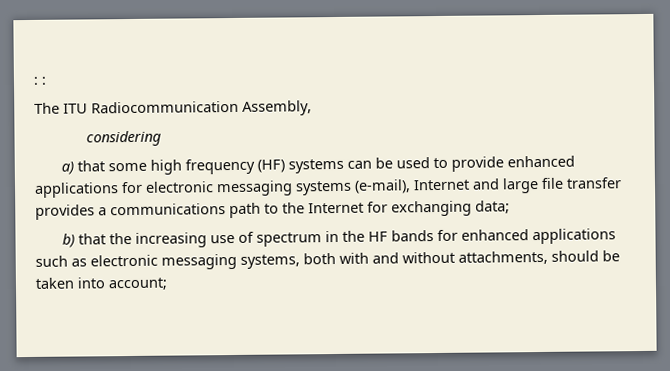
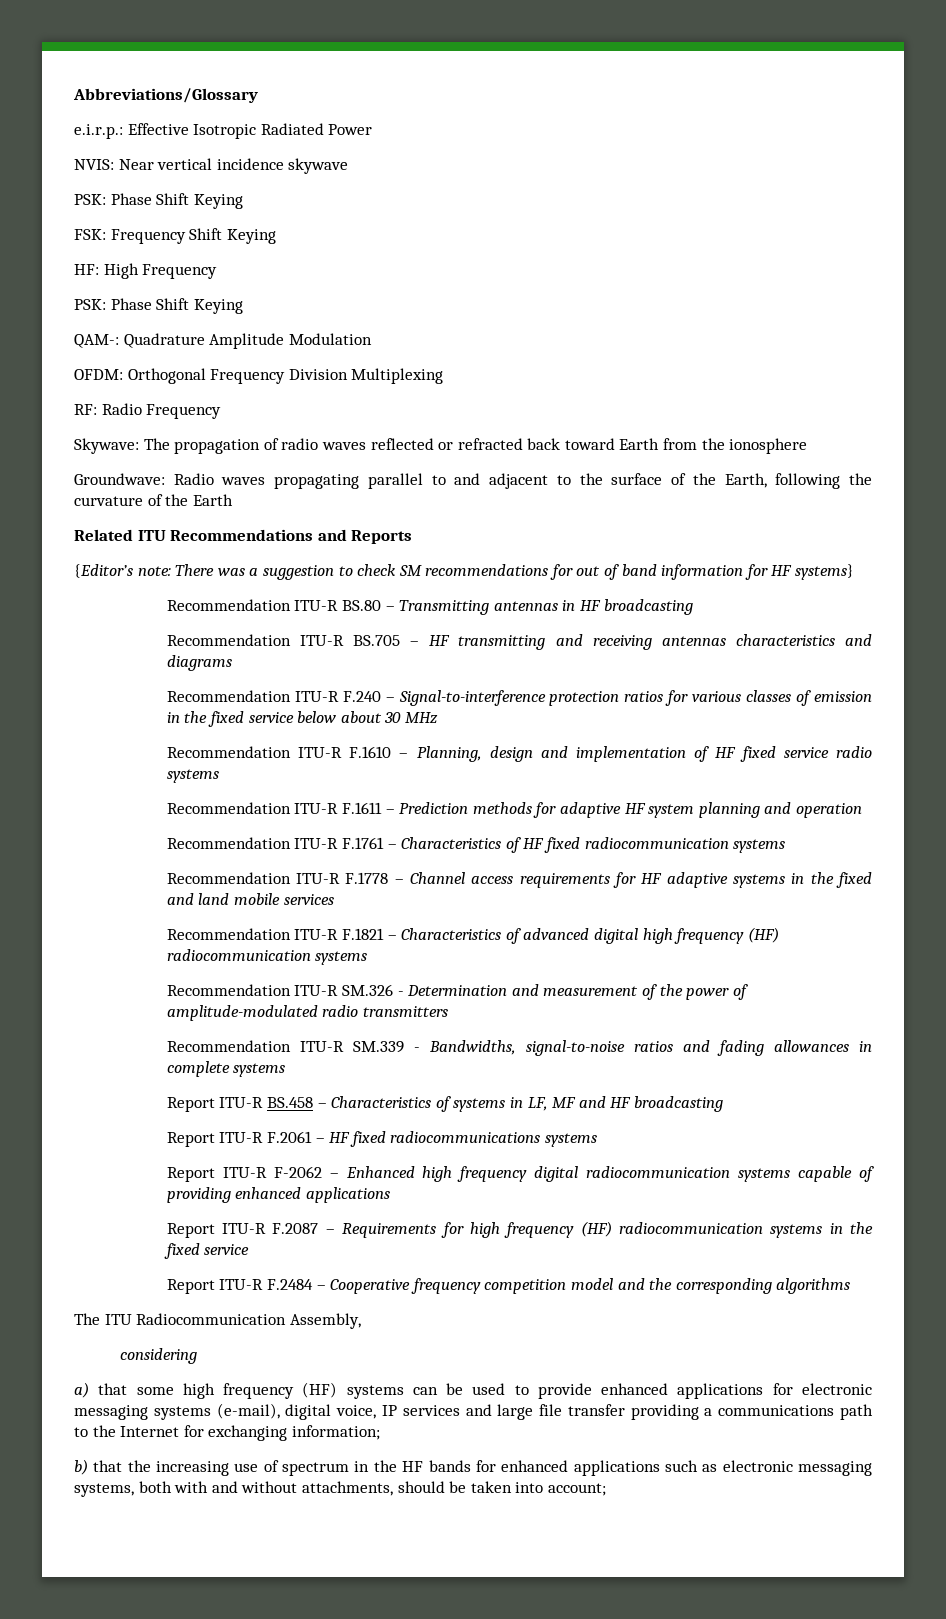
[33,76,47,85] : : -> [73,88,258,103] [74,123,373,139] [74,158,349,174] [74,193,243,209] [74,228,276,244] [74,263,218,279] [74,298,243,314] [74,333,372,349] [74,368,444,384] [74,403,222,419] [74,438,808,454] [74,473,873,489] [74,494,233,506] [74,529,413,544] [74,564,855,580] [166,599,693,615] [166,634,873,650] [166,655,232,671] [166,690,872,706] [166,711,438,727] [166,746,873,762] [166,769,219,783] [166,802,862,818] [166,837,786,853] [166,872,873,888] [166,893,334,905] [166,927,779,944] [166,949,368,965] [166,984,748,1000] [166,1005,448,1021] [166,1040,872,1056] [166,1061,286,1077] [166,1096,723,1112] [166,1131,597,1147] [166,1166,874,1182] [166,1187,390,1203] [166,1221,873,1238] [163,1243,250,1259] [166,1278,851,1294] Abbreviations/Glossary // e.i.r.p.: Effective Isotropic Radiated Power // NVIS: Near vertical incidence skywave // PSK: Phase Shift Keying // FSK: Frequency Shift Keying // HF: High Frequency // PSK: Phase Shift Keying // QAM-: Quadrature Amplitude Modulation // OFDM: Orthogonal Frequency Division Multiplexing // RF: Radio Frequency // Skywave: The propagation of radio waves reflected or refracted back toward Earth from the ionosphere // Groundwave: Radio waves propagating parallel to and adjacent to the surface of the Earth, following the curvature of the Earth // Related ITU Recommendations and Reports // {Editor’s note: There was a suggestion to check SM recommendations for out of band information for HF systems} // Recommendation ITU-R BS.80 – Transmitting antennas in HF broadcasting // Recommendation ITU-R BS.705 – HF transmitting and receiving antennas characteristics and diagrams // Recommendation ITU-R F.240 – Signal-to-interference protection ratios for various classes of emission in the fixed service below about 30 MHz // Recommendation ITU-R F.1610 – Planning, design and implementation of HF fixed service radio systems // Recommendation ITU-R F.1611 – Prediction methods for adaptive HF system planning and operation // Recommendation ITU-R F.1761 – Characteristics of HF fixed radiocommunication systems // Recommendation ITU-R F.1778 – Channel access requirements for HF adaptive systems in the fixed and land mobile services // Recommendation ITU-R F.1821 – Characteristics of advanced digital high frequency (HF) radiocommunication systems // Recommendation ITU-R SM.326 - Determination and measurement of the power of amplitude-modulated radio transmitters // Recommendation ITU-R SM.339 - Bandwidths, signal-to-noise ratios and fading allowances in complete systems // Report ITU-R BS.458 – Characteristics of systems in LF, MF and HF broadcasting // Report ITU-R F.2061 – HF fixed radiocommunications systems // Report ITU-R F-2062 – Enhanced high frequency digital radiocommunication systems capable of providing enhanced applications // Report ITU-R F.2087 – Requirements for high frequency (HF) radiocommunication systems in the fixed service // Report ITU-R F.2484 – Cooperative frequency competition model and the corresponding algorithms
[413,179,470,191] Internet -> [285,1404,460,1420] digital voice, IP services
[35,204,95,220] provides -> [630,1404,699,1420] providing
[475,200,510,214] data; -> [291,1425,380,1440] information;

